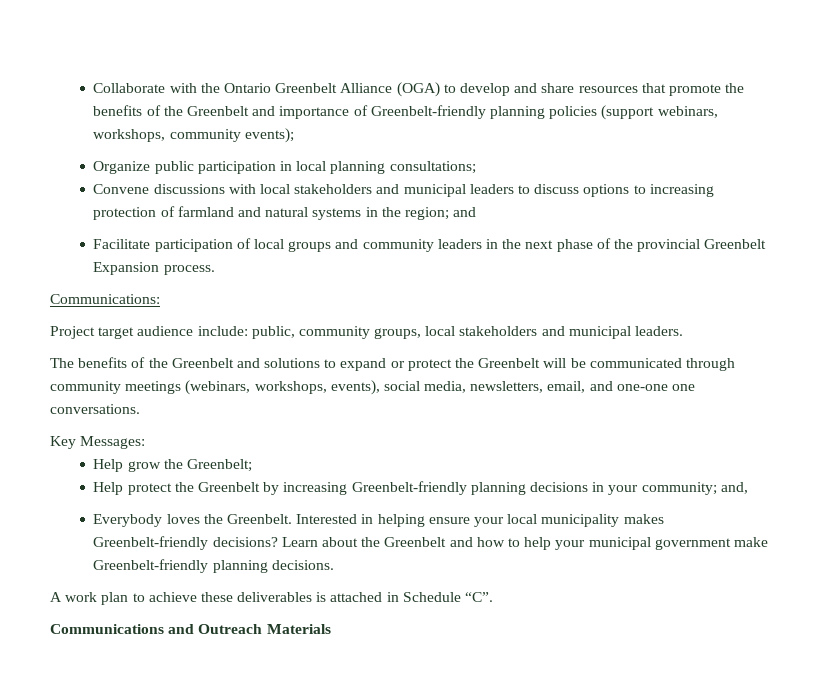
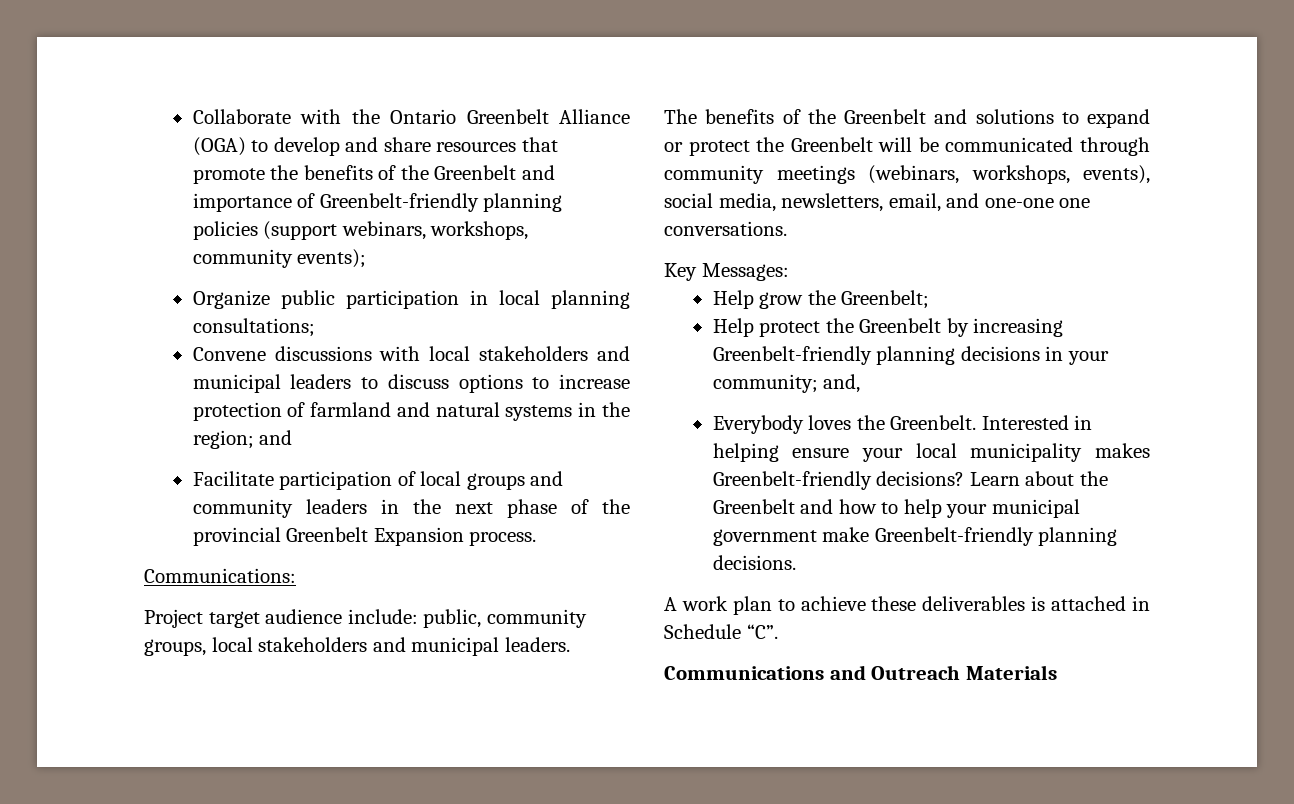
[649,184,714,197] increasing -> [559,374,630,389] increase

